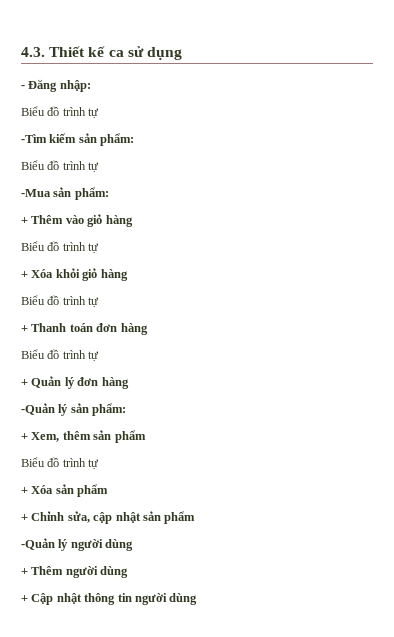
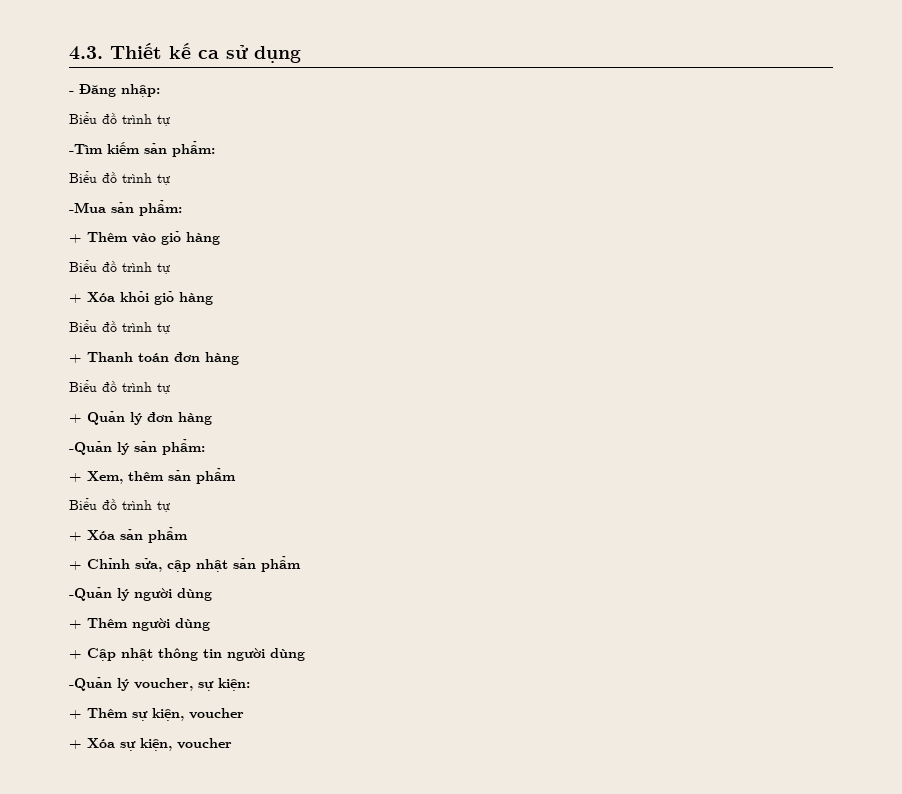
(198, 599) none -> [69,677,250,691] [69,708,244,721] [69,738,232,751] // -Quản lý voucher, sự kiện: // + Thêm sự kiện, voucher // + Xóa sự kiện, voucher

